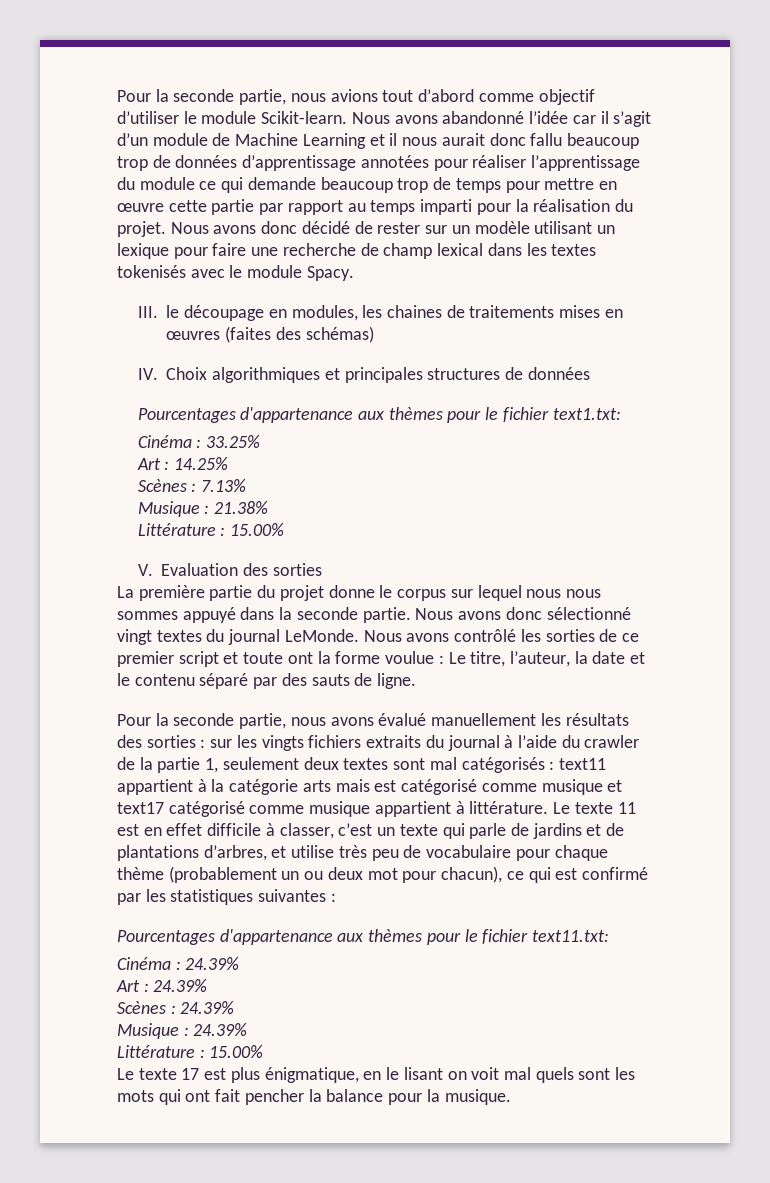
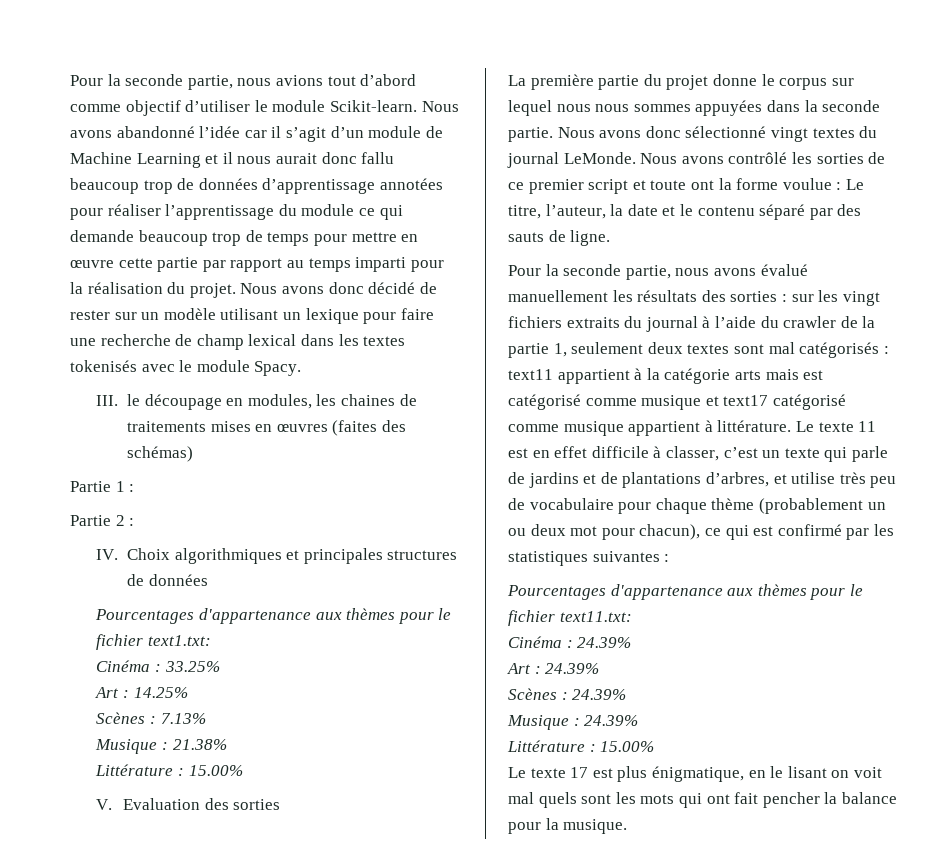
(374, 334) none -> [70,481,135,492] [70,515,135,526] // Partie 1 : // Partie 2 :
[182,607,236,623] appuyé -> [695,100,763,116] appuyées
[261,735,304,751] vingts -> [842,291,880,306] vingt

